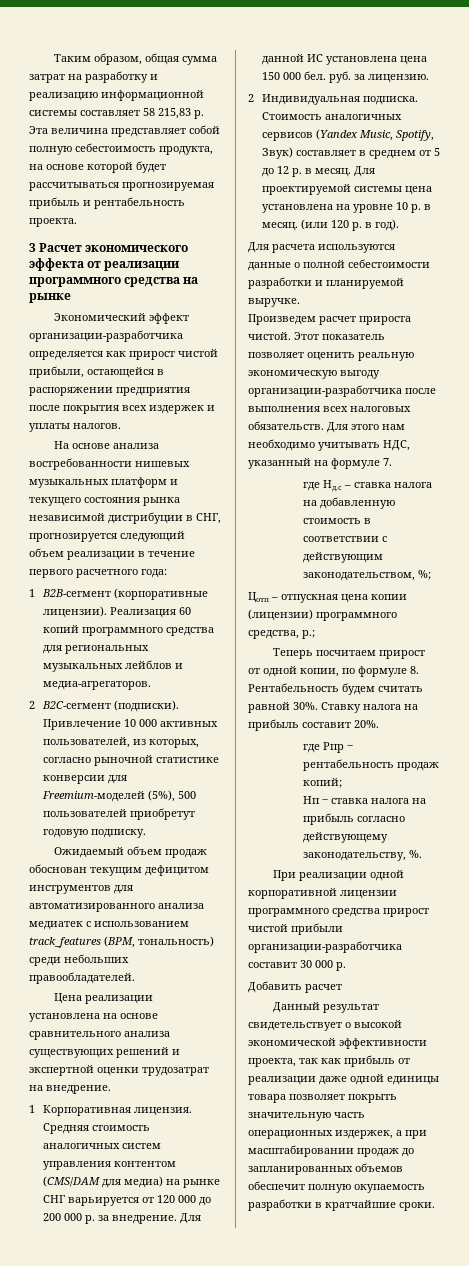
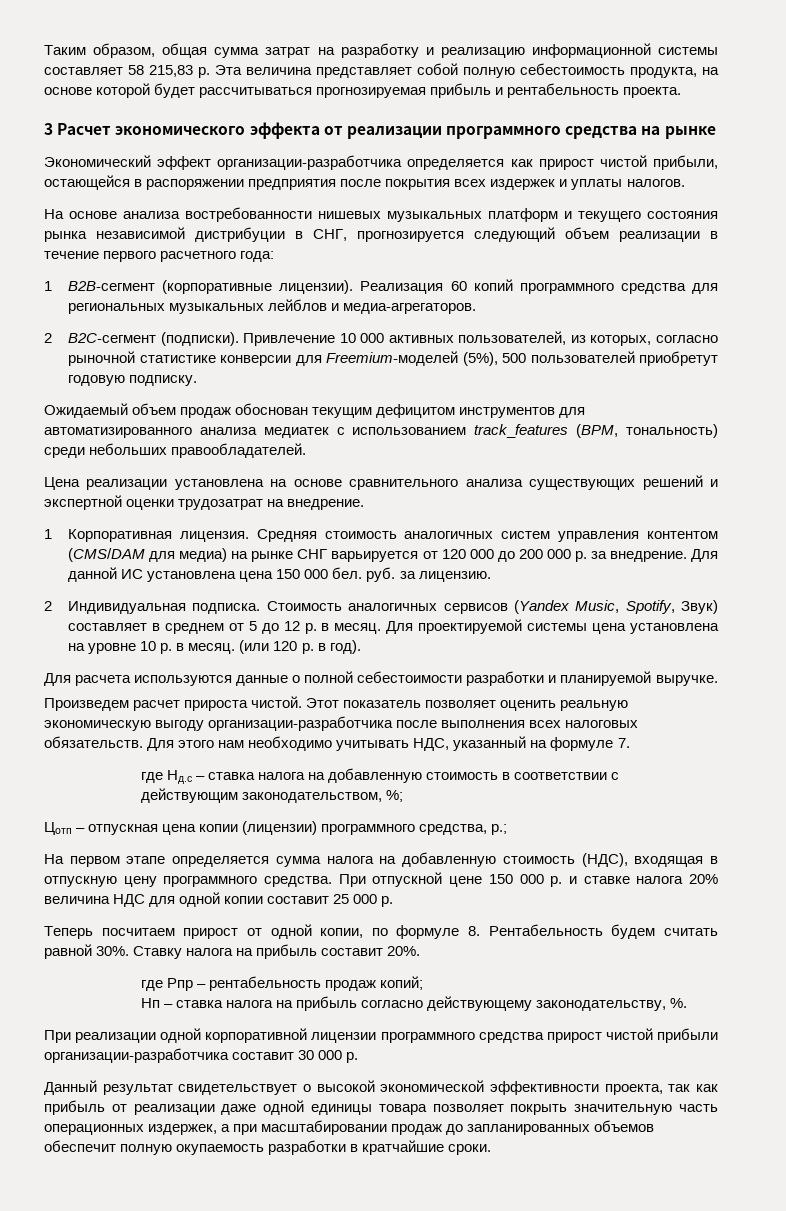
(315, 634) none -> [44,852,719,867] [44,872,719,887] [44,892,394,907] // На первом этапе определяется сумма налога на добавленную стоимость (НДС), входящая в отпускную цену программного средства. При отпускной цене 150 000 р. и ставке налога 20% величина НДС для одной копии составит 25 000 р.
[248,981,342,993] // Добавить расчет -> (359, 1057) none

